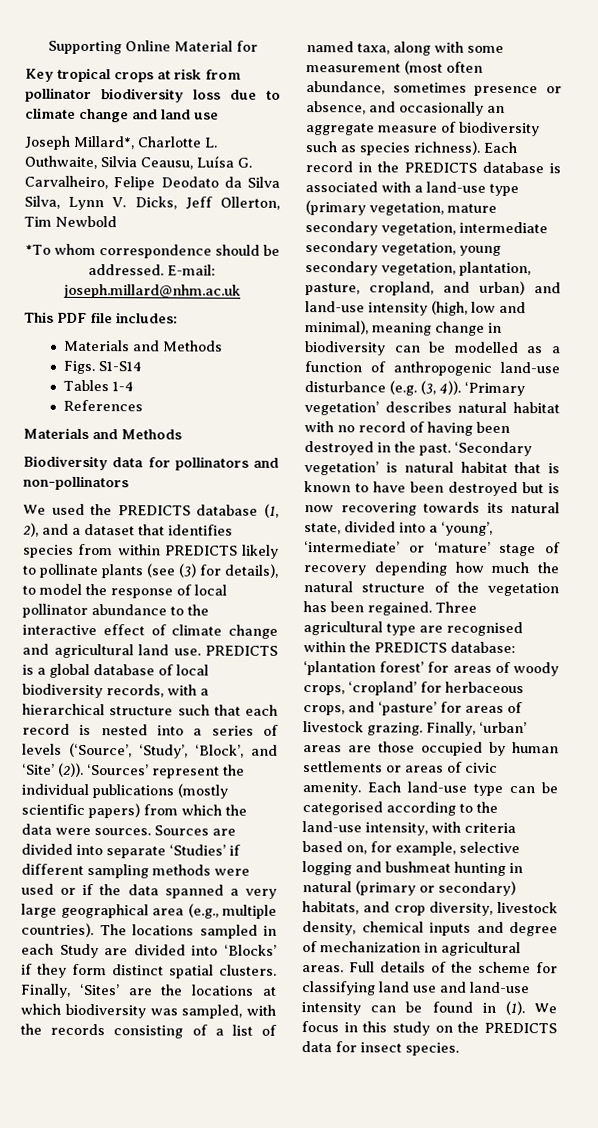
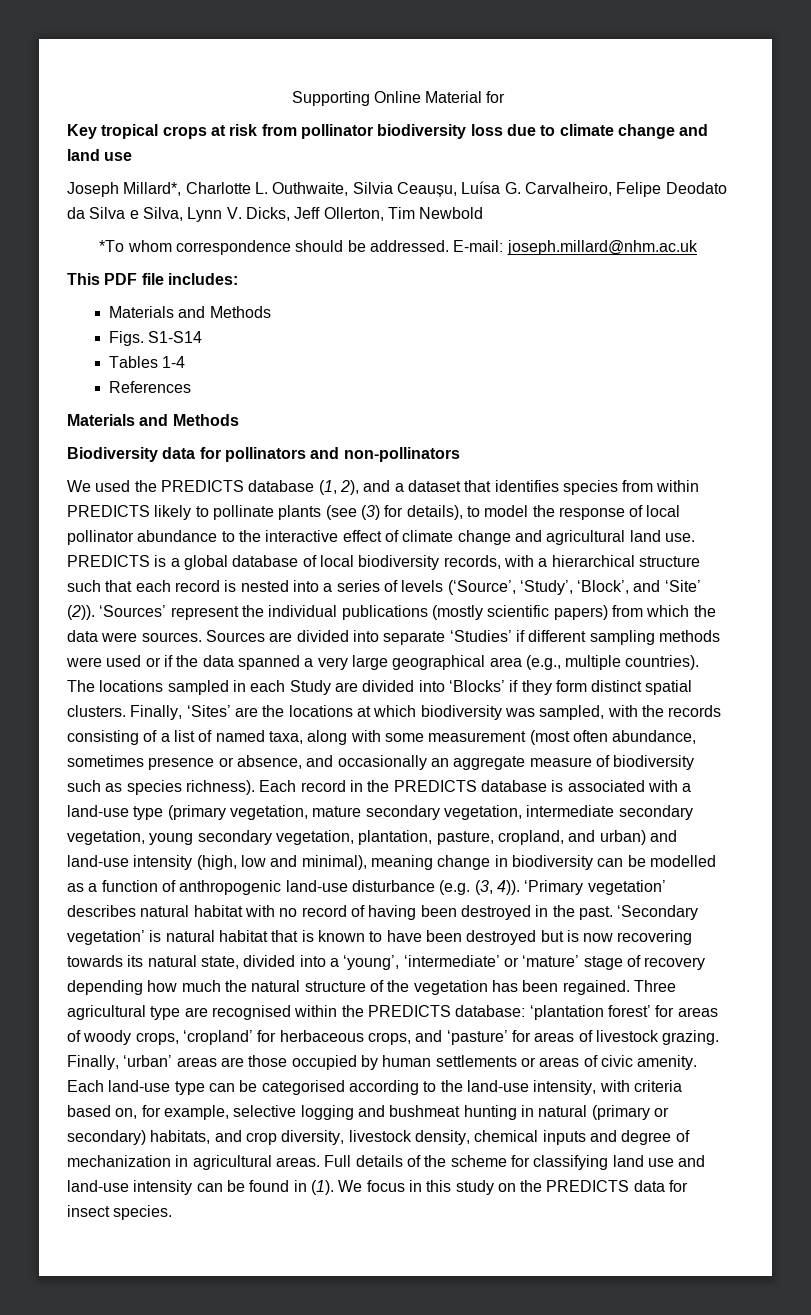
[140,157,193,170] Ceausu, -> [396,182,457,197] Ceaușu,
(280, 182) none -> [129,210,139,219] e

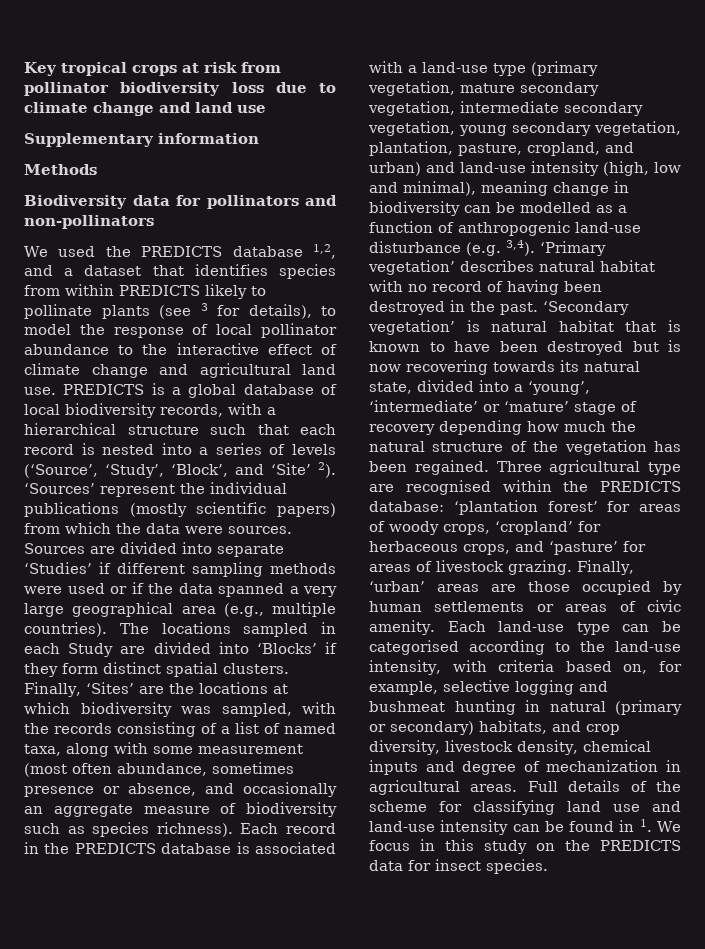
[291,91,506,106] Supporting Online Material for // -> (24, 69) none
[67,181,727,197] [67,207,484,222] [99,240,698,255] [67,273,238,285] [108,306,271,318] [108,331,203,346] [108,356,186,368] [108,381,191,393] [67,414,169,426] Joseph Millard*, Charlotte L. Outhwaite, Silvia Ceaușu, Luísa G. Carvalheiro, Felipe Deodato da Silva e Silva, Lynn V. Dicks, Jeff Ollerton, Tim Newbold // *To whom correspondence should be addressed. E-mail: joseph.millard@nhm.ac.uk // This PDF file includes: // Materials and Methods // Figs. S1-S14 // Tables 1-4 // References // Materials and -> [24,133,259,147] Supplementary information //
[318,480,359,495] (1, 2), -> [313,244,336,259] 1,2,
[360,505,380,520] (3) -> [200,303,208,311] 3
[67,605,95,620] (2)). -> [318,462,336,478] 2).
[474,880,520,895] (3, 4)). -> [506,240,535,256] 3,4).
[310,1180,334,1195] (1). -> [639,819,652,832] 1.

